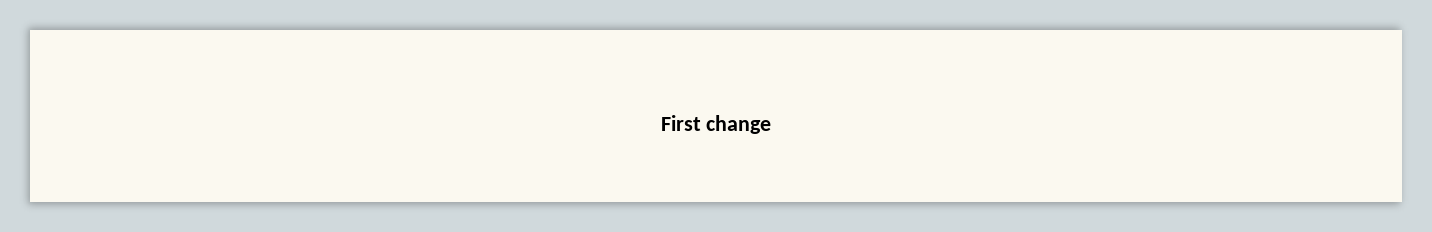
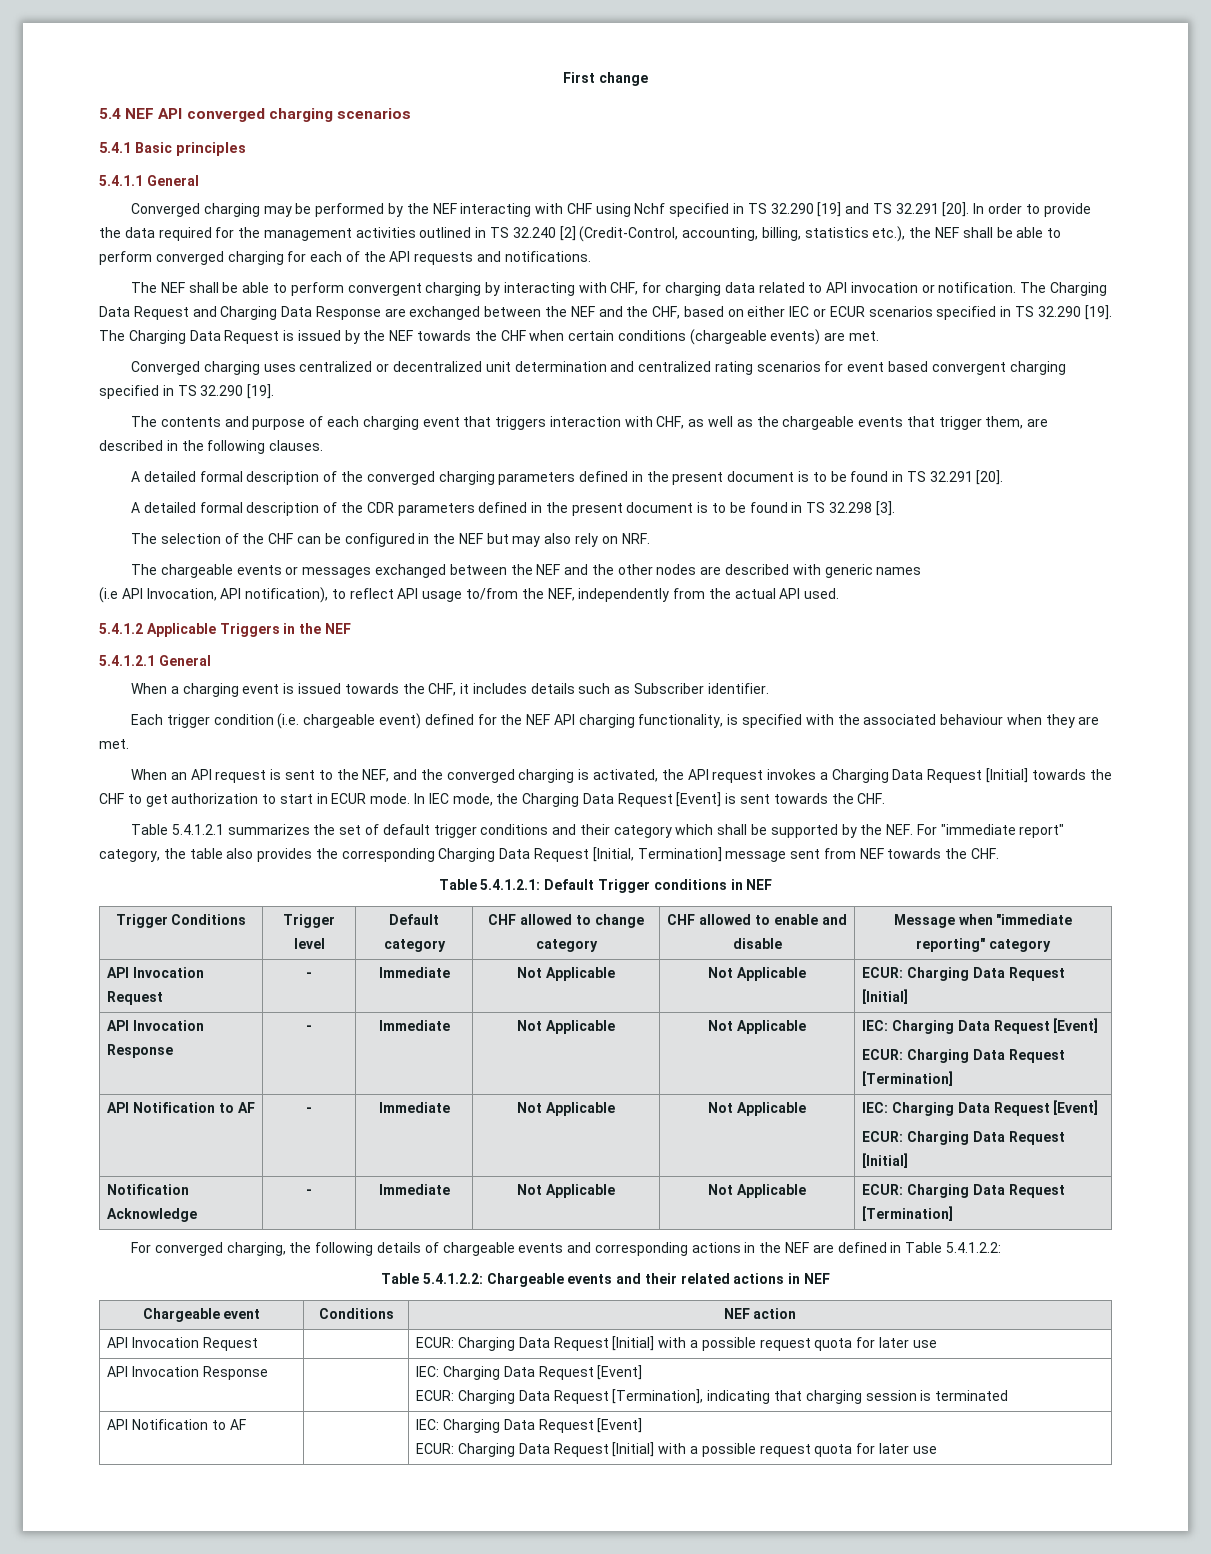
(772, 124) none -> [99,108,411,122] [99,142,246,156] [99,175,199,186] [131,202,1091,217] [99,226,1062,242] [99,251,591,265] [131,282,1108,296] [99,305,1112,320] [99,329,880,345] [131,361,1066,375] [99,384,275,399] [131,416,1049,430] [99,440,324,454] [131,470,1004,485] [131,501,895,516] [131,533,650,547] [131,564,922,578] [99,587,840,603] [99,623,351,637] [99,655,211,666] [131,683,769,697] [131,713,1100,729] [99,739,129,749] [131,768,1112,783] [99,792,886,807] [131,824,1065,838] [99,847,1000,862] [438,879,773,893] [115,914,247,928] [283,914,335,928] [293,938,325,949] [389,914,439,925] [383,939,446,952] [488,914,644,928] [535,939,598,952] [667,914,847,925] [732,938,782,949] [893,914,1073,928] [916,938,1051,952] [107,967,205,978] [107,991,164,1005] [306,972,312,978] [378,967,450,978] [517,967,615,981] [708,967,806,981] [862,967,1065,981] [862,989,909,1004] [107,1020,205,1031] [107,1044,174,1058] [306,1025,312,1031] [378,1020,450,1031] [517,1020,615,1034] [708,1020,806,1034] [862,1018,1099,1034] [862,1049,1065,1063] [862,1071,954,1086] [107,1102,255,1113] [306,1107,312,1113] [378,1102,450,1113] [517,1102,615,1116] [708,1102,806,1116] [862,1100,1099,1116] [862,1131,1065,1145] [862,1153,909,1168] [107,1184,190,1195] [107,1208,198,1222] [306,1189,312,1195] [378,1184,450,1195] [517,1184,615,1198] [708,1184,806,1198] [862,1184,1065,1198] [862,1206,954,1221] [131,1242,1001,1256] [380,1273,831,1287] [142,1308,261,1322] [318,1308,394,1319] [723,1308,797,1319] [107,1337,258,1351] [416,1336,937,1351] [107,1366,268,1380] [416,1365,643,1380] [416,1389,1009,1404] [107,1419,246,1430] [416,1418,643,1433] [416,1442,937,1457] // 5.4 NEF API converged charging scenarios // 5.4.1 Basic principles // 5.4.1.1 General // Converged charging may be performed by the NEF interacting with CHF using Nchf specified in TS 32.290 [19] and TS 32.291 [20]. In order to provide the data required for the management activities outlined in TS 32.240 [2] (Credit-Control, accounting, billing, statistics etc.), the NEF shall be able to perform converged charging for each of the API requests and notifications. // The NEF shall be able to perform convergent charging by interacting with CHF, for charging data related to API invocation or notification. The Charging Data Request and Charging Data Response are exchanged between the NEF and the CHF, based on either IEC or ECUR scenarios specified in TS 32.290 [19]. The Charging Data Request is issued by the NEF towards the CHF when certain conditions (chargeable events) are met. // Converged charging uses centralized or decentralized unit determination and centralized rating scenarios for event based convergent charging specified in TS 32.290 [19]. // The contents and purpose of each charging event that triggers interaction with CHF, as well as the chargeable events that trigger them, are described in the following clauses. // A detailed formal description of the converged charging parameters defined in the present document is to be found in TS 32.291 [20]. // A detailed formal description of the CDR parameters defined in the present document is to be found in TS 32.298 [3]. // The selection of the CHF can be configured in the NEF but may also rely on NRF. // The chargeable events or messages exchanged between the NEF and the other nodes are described with generic names // (i.e API Invocation, API notification), to reflect API usage to/from the NEF, independently from the actual API used. // 5.4.1.2 Applicable Triggers in the NEF // 5.4.1.2.1 General // When a charging event is issued towards the CHF, it includes details such as Subscriber identifier. // Each trigger condition (i.e. chargeable event) defined for the NEF API charging functionality, is specified with the associated behaviour when they are met. // When an API request is sent to the NEF, and the converged charging is activated, the API request invokes a Charging Data Request [Initial] towards the CHF to get authorization to start in ECUR mode. In IEC mode, the Charging Data Request [Event] is sent towards the CHF. // Table 5.4.1.2.1 summarizes the set of default trigger conditions and their category which shall be supported by the NEF. For "immediate report" category, the table also provides the corresponding Charging Data Request [Initial, Termination] message sent from NEF towards the CHF. // Table 5.4.1.2.1: Default Trigger conditions in NEF // Trigger Conditions | Trigger level | Default category | CHF allowed to change category | CHF allowed to enable and disable | Message when "immediate reporting" category // API Invocation Request | - | Immediate | Not Applicable | Not Applicable | ECUR: Charging Data Request [Initial] // API Invocation Response | - | Immediate | Not Applicable | Not Applicable | IEC: Charging Data Request [Event] // ECUR: Charging Data Request [Termination] // API Notification to AF | - | Immediate | Not Applicable | Not Applicable | IEC: Charging Data Request [Event] // ECUR: Charging Data Request [Initial] // Notification Acknowledge | - | Immediate | Not Applicable | Not Applicable | ECUR: Charging Data Request [Termination] // For converged charging, the following details of chargeable events and corresponding actions in the NEF are defined in Table 5.4.1.2.2: // Table 5.4.1.2.2: Chargeable events and their related actions in NEF // Chargeable event | Conditions | NEF action // API Invocation Request | | ECUR: Charging Data Request [Initial] with a possible request quota for later use // API Invocation Response | | IEC: Charging Data Request [Event] // ECUR: Charging Data Request [Termination], indicating that charging session is terminated // API Notification to AF | | IEC: Charging Data Request [Event] // ECUR: Charging Data Request [Initial] with a possible request quota for later use

